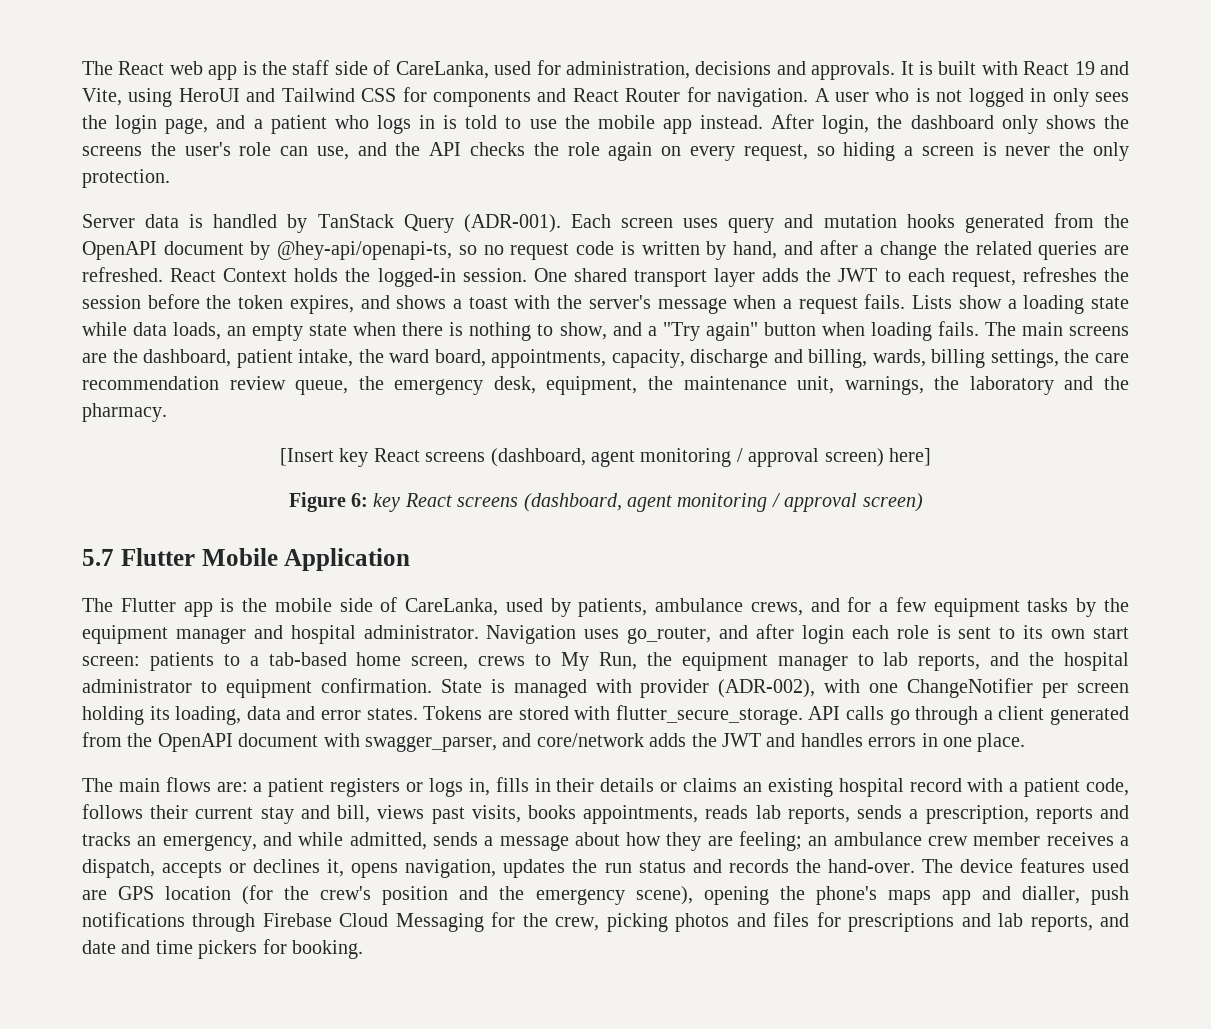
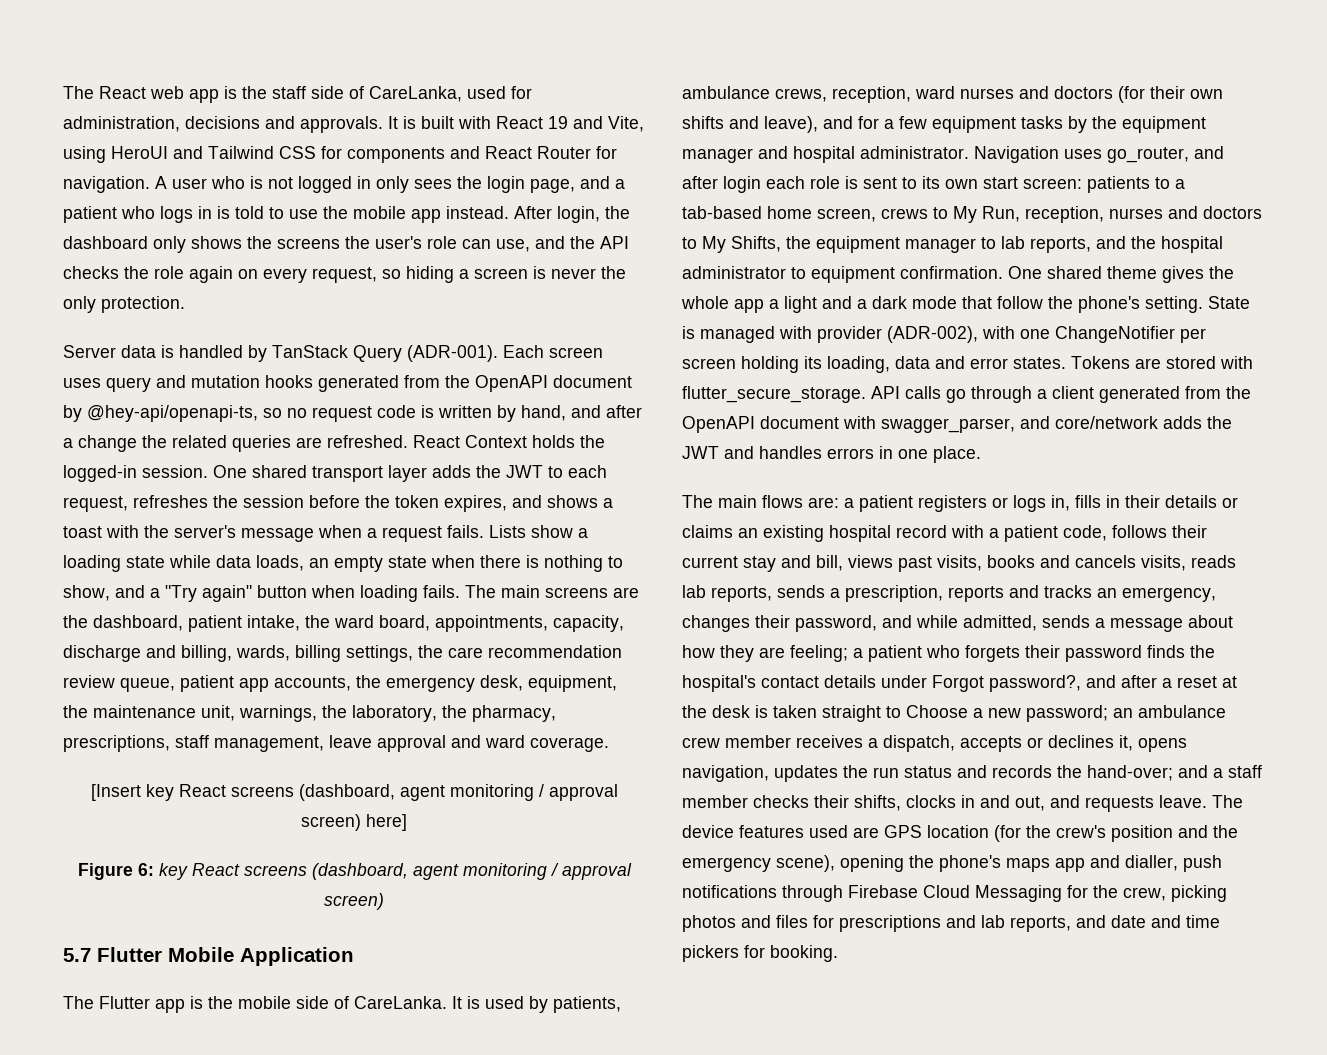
(349, 387) none -> [180,675,351,692] patient app accounts,
[969,376,1129,395] [82,403,167,422] laboratory and the pharmacy. -> [352,705,556,722] [63,735,609,752] laboratory, the pharmacy, prescriptions, staff management, leave approval and ward coverage.
[405,598,499,616] CareLanka, -> [354,996,480,1009] CareLanka. It is
(803, 609) none -> [832,86,1223,103] [682,116,818,133] reception, ward nurses and doctors (for their own shifts and leave),
(637, 661) none -> [1025,206,1262,223] [682,236,781,253] reception, nurses and doctors to My Shifts,
(432, 685) none -> [1008,266,1234,283] [681,296,1203,313] One shared theme gives the whole app a light and a dark mode that follow the phone's setting.
[583,805,699,824] appointments, -> [1040,555,1186,571] and cancels visits,
(257, 843) none -> [682,615,877,632] changes their password,
(803, 841) none -> [853,645,1215,662] [682,675,1237,692] [682,705,1108,722] a patient who forgets their password finds the hospital's contact details under Forgot password?, and after a reset at the desk is taken straight to Choose a new password;
[827,859,915,873] hand-over. -> [1087,765,1262,781] [682,795,1207,812] hand-over; and a staff member checks their shifts, clocks in and out, and requests leave.

